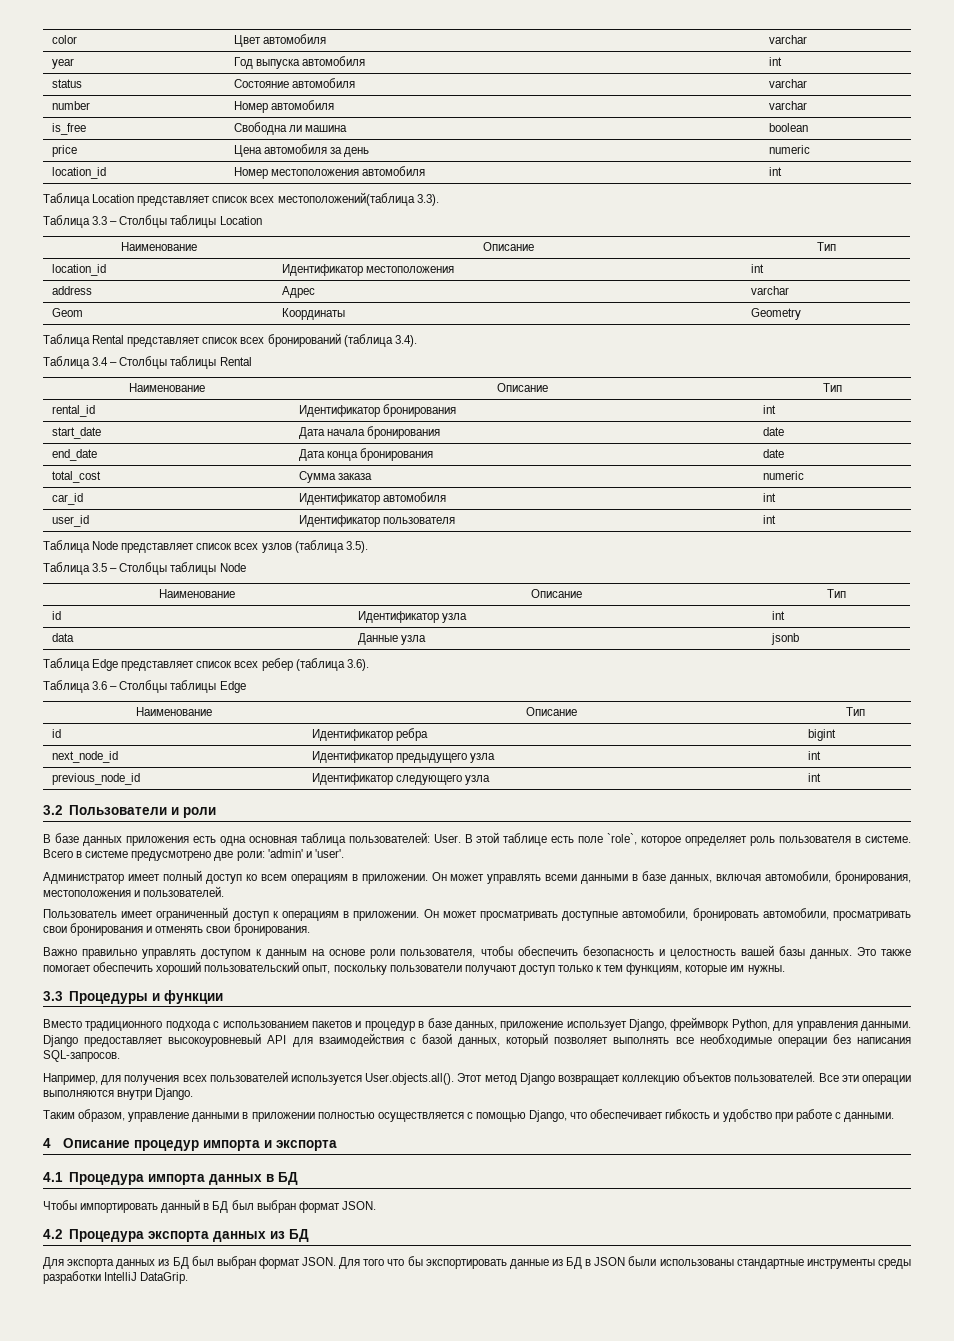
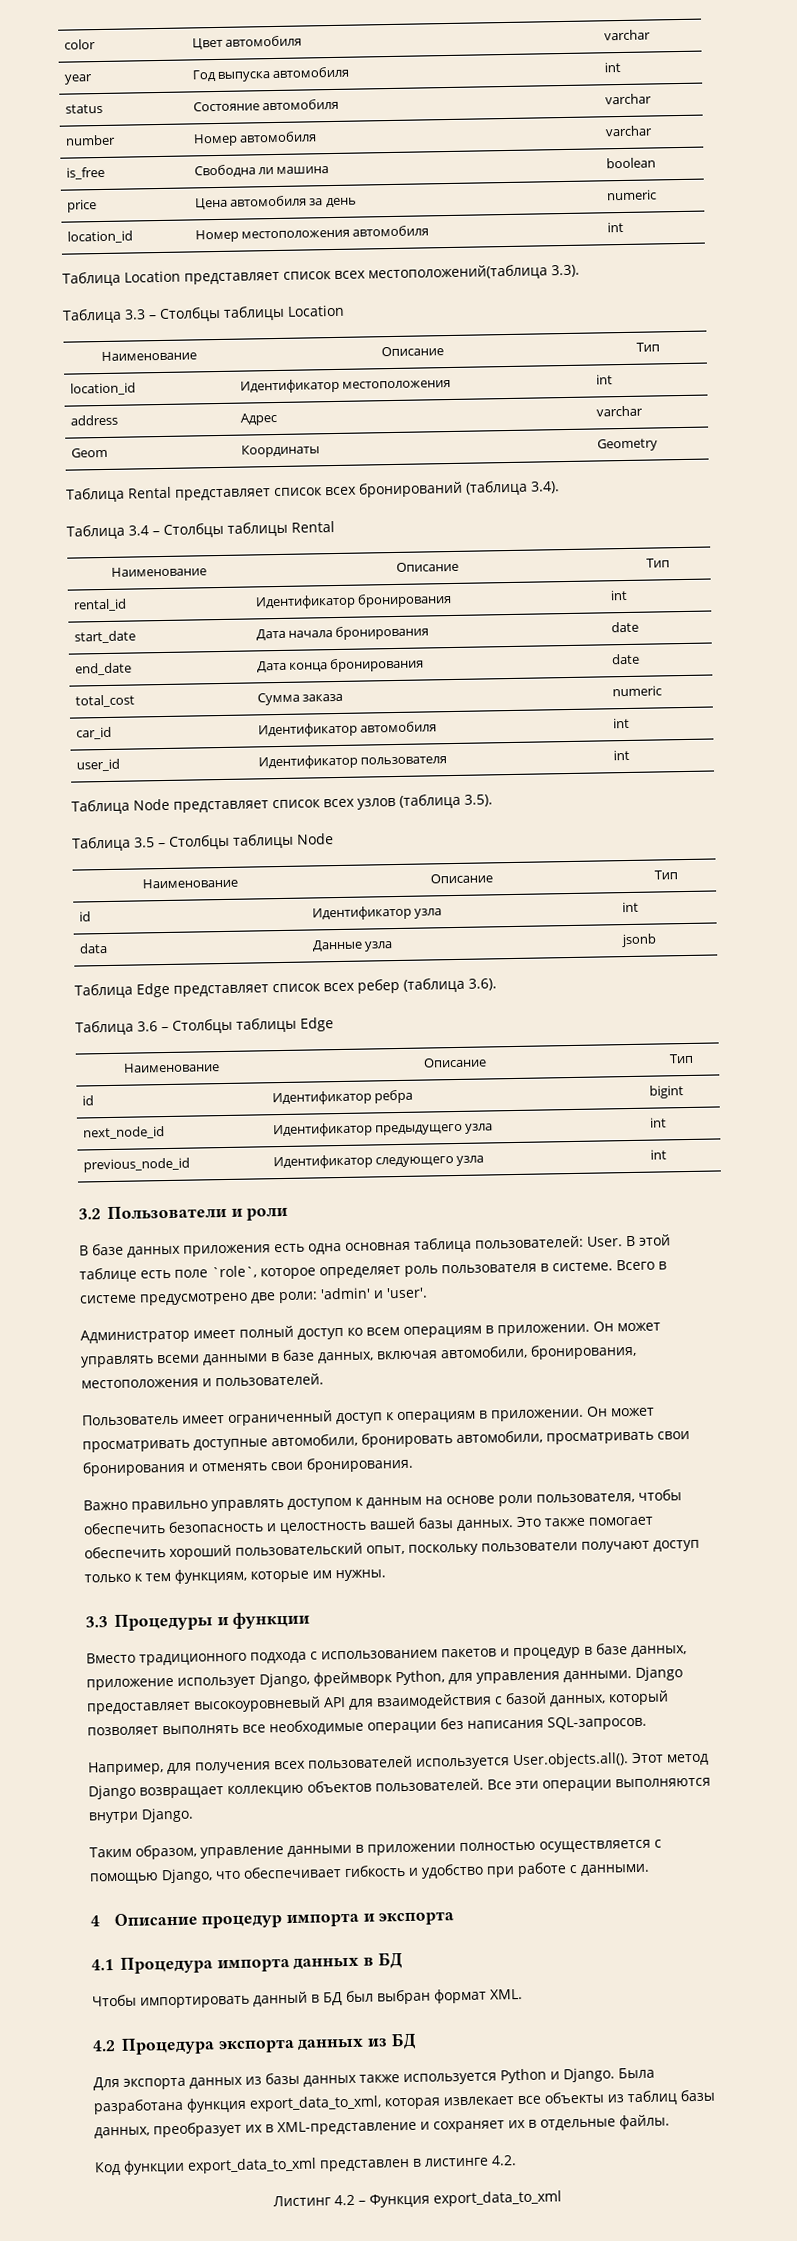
[341,1201,376,1210] JSON. -> [490,1988,523,2000] XML.
[172,1256,912,1269] [43,1271,189,1284] БД был выбран формат JSON. Для того что бы экспортировать данные из БД в JSON были использованы стандартные инструменты среды разработки IntelliJ DataGrip. -> [265,2067,655,2087] [93,2089,715,2115] [94,2114,670,2139] [94,2155,517,2176] [272,2190,562,2208] базы данных также используется Python и Django. Была разработана функция export_data_to_xml, которая извлекает все объекты из таблиц базы данных, преобразует их в XML-представление и сохраняет их в отдельные файлы. // Код функции export_data_to_xml представлен в листинге 4.2. // Листинг 4.2 – Функция export_data_to_xml

